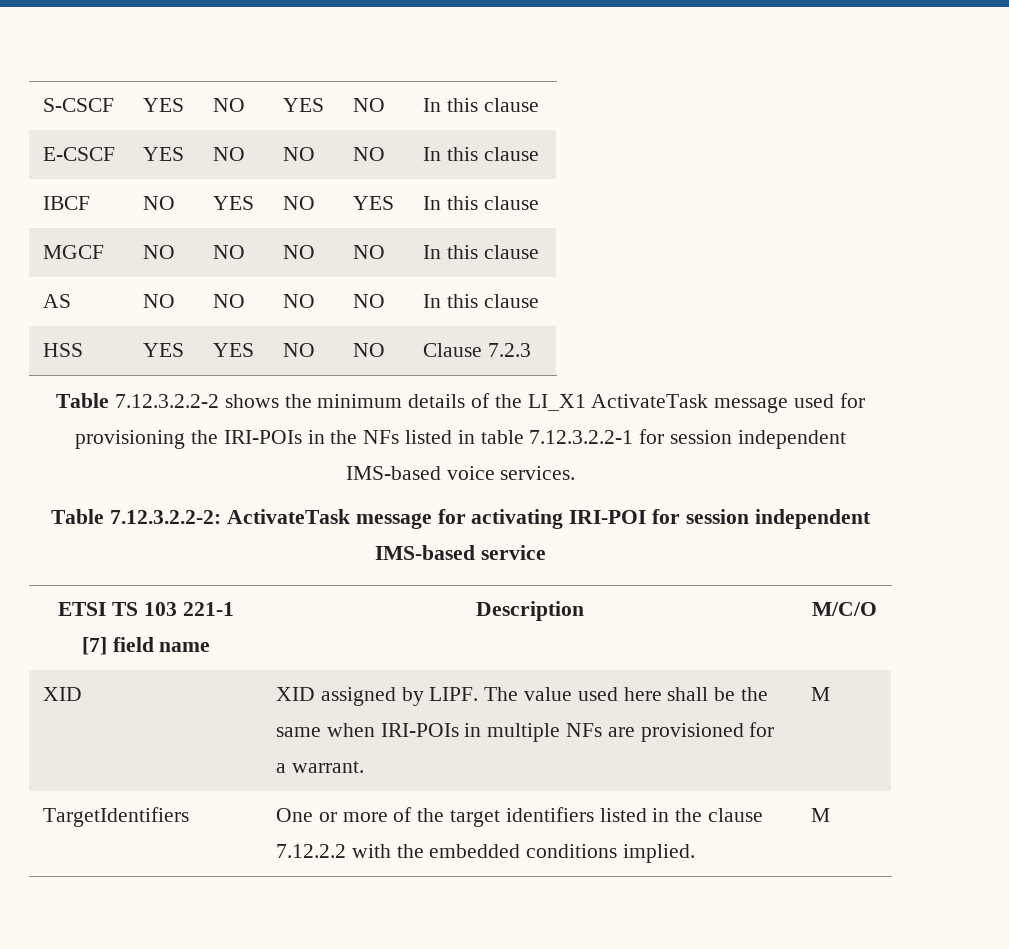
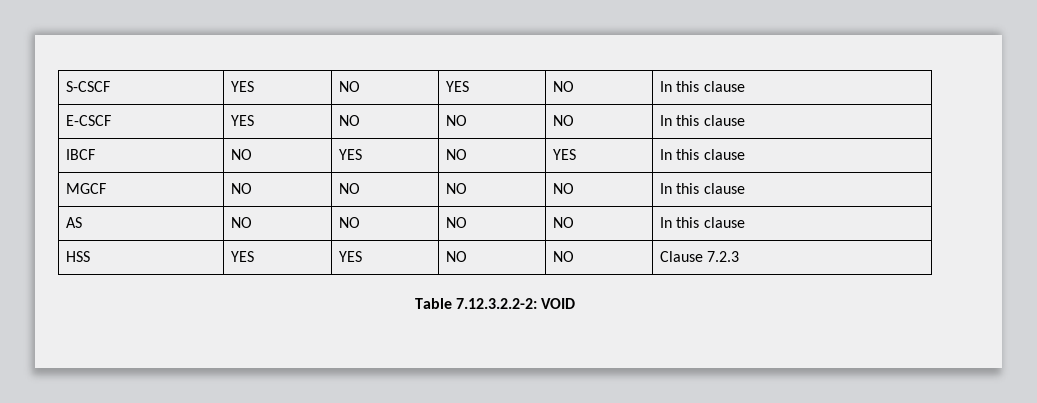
[114,393,865,413] [75,429,846,449] [345,466,576,480] [51,509,871,529] [375,545,546,560] [58,602,234,616] [81,637,211,655] [476,601,584,621] [812,602,877,616] [42,687,82,701] [275,687,768,706] [275,722,775,742] [275,761,364,773] [810,687,830,701] [42,807,189,827] [275,807,763,827] [275,844,695,863] [810,808,830,822] 7.12.3.2.2-2 shows the minimum details of the LI_X1 ActivateTask message used for provisioning the IRI-POIs in the NFs listed in table 7.12.3.2.2-1 for session independent IMS-based voice services. // Table 7.12.3.2.2-2: ActivateTask message for activating IRI-POI for session independent IMS-based service // ETSI TS 103 221-1 [7] field name | Description | M/C/O // XID | XID assigned by LIPF. The value used here shall be the same when IRI-POIs in multiple NFs are provisioned for a warrant. | M // TargetIdentifiers | One or more of the target identifiers listed in the clause 7.12.2.2 with the embedded conditions implied. | M -> [456,298,576,309] 7.12.3.2.2-2: VOID

